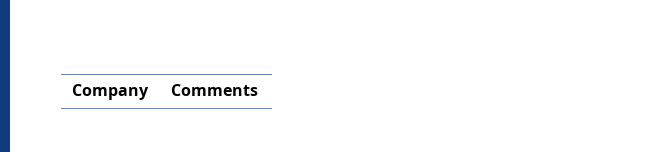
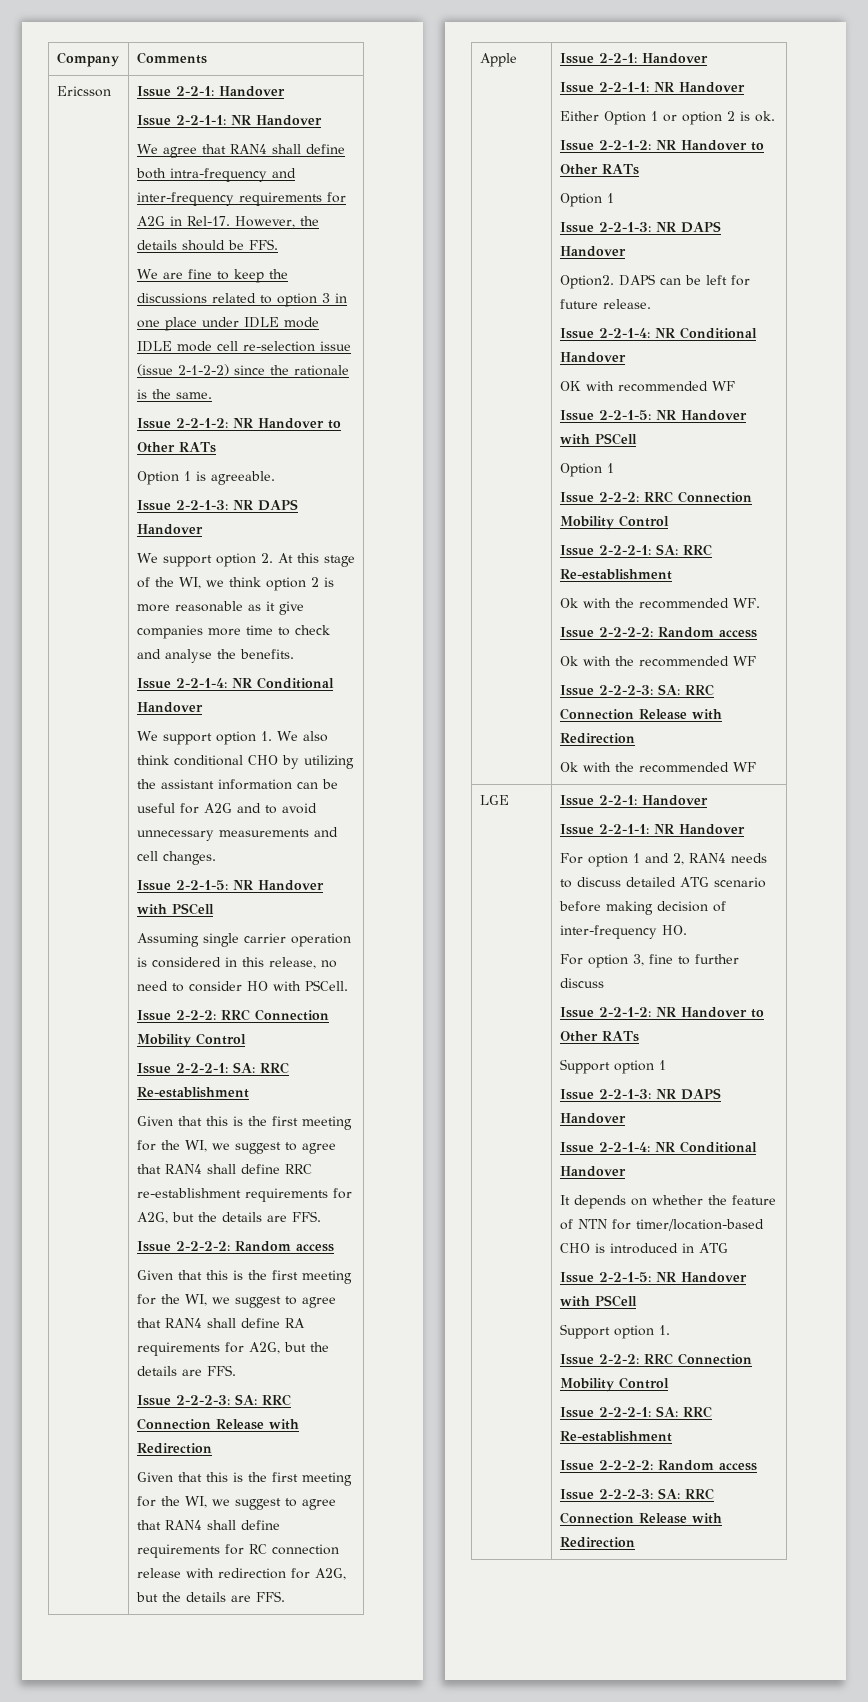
(259, 90) none -> [56,86,111,97] [136,86,285,97] [136,115,322,126] [136,144,345,158] [135,168,296,182] [136,192,346,206] [136,216,319,228] [136,239,278,251] [136,269,288,283] [136,293,347,307] [136,317,319,331] [136,341,351,352] [136,364,349,376] [136,389,212,399] [136,418,341,429] [136,442,216,453] [136,471,275,485] [136,499,298,511] [136,524,203,535] [136,553,355,567] [136,577,334,591] [136,601,304,615] [136,625,330,639] [136,649,294,663] [136,677,334,689] [136,702,203,713] [136,731,328,745] [136,755,354,769] [136,779,338,790] [136,803,317,814] [136,827,338,841] [136,851,216,865] [136,880,324,891] [136,903,214,915] [136,933,351,947] [136,957,337,969] [136,980,348,992] [136,1009,329,1021] [136,1033,246,1048] [136,1062,289,1074] [136,1087,249,1098] [136,1116,352,1130] [136,1140,336,1154] [136,1164,312,1174] [136,1188,352,1202] [136,1211,321,1224] [136,1241,334,1252] [136,1270,352,1284] [136,1294,336,1308] [136,1318,305,1328] [136,1342,329,1356] [136,1365,236,1376] [136,1394,291,1406] [136,1418,299,1430] [136,1443,212,1454] [136,1472,352,1486] [136,1496,336,1510] [136,1520,280,1530] [136,1544,339,1558] [136,1568,346,1580] [135,1591,285,1602] [479,53,517,67] [559,53,708,64] [559,82,745,93] [559,111,775,125] [559,140,764,151] [559,164,639,175] [559,193,614,207] [559,221,721,233] [559,246,626,257] [559,274,750,289] [559,299,651,309] [559,327,757,339] [559,352,626,363] [559,381,735,392] [559,410,747,421] [559,433,637,445] [559,463,614,477] [559,491,752,503] [559,515,669,530] [559,544,712,556] [559,569,672,580] [559,598,760,609] [559,627,757,638] [559,656,756,667] [559,684,714,696] [559,708,722,720] [559,733,635,744] [559,762,756,773] [479,795,509,805] [559,795,708,806] [559,824,745,835] [559,853,767,867] [559,877,766,888] [558,901,726,915] [559,925,687,939] [559,954,739,968] [559,978,604,988] [559,1007,764,1018] [559,1031,639,1042] [559,1059,666,1074] [559,1088,721,1100] [559,1113,626,1124] [559,1141,757,1153] [559,1166,626,1177] [559,1195,776,1209] [559,1219,764,1231] [559,1243,728,1254] [559,1272,747,1283] [559,1295,637,1307] [559,1324,670,1339] [559,1353,752,1365] [559,1377,669,1392] [559,1406,712,1418] [559,1431,672,1442] [559,1460,757,1471] [559,1488,714,1500] [559,1512,722,1524] [559,1537,635,1548] // Ericsson | Issue 2-2-1: Handover // Issue 2-2-1-1: NR Handover // We agree that RAN4 shall define both intra-frequency and inter-frequency requirements for A2G in Rel-17. However, the details should be FFS. // We are fine to keep the discussions related to option 3 in one place under IDLE mode IDLE mode cell re-selection issue (issue 2-1-2-2) since the rationale is the same. // Issue 2-2-1-2: NR Handover to Other RATs // Option 1 is agreeable. // Issue 2-2-1-3: NR DAPS Handover // We support option 2. At this stage of the WI, we think option 2 is more reasonable as it give companies more time to check and analyse the benefits. // Issue 2-2-1-4: NR Conditional Handover // We support option 1. We also think conditional CHO by utilizing the assistant information can be useful for A2G and to avoid unnecessary measurements and cell changes. // Issue 2-2-1-5: NR Handover with PSCell // Assuming single carrier operation is considered in this release, no need to consider HO with PSCell. // Issue 2-2-2: RRC Connection Mobility Control // Issue 2-2-2-1: SA: RRC Re-establishment // Given that this is the first meeting for the WI, we suggest to agree that RAN4 shall define RRC re-establishment requirements for A2G, but the details are FFS. // Issue 2-2-2-2: Random access // Given that this is the first meeting for the WI, we suggest to agree that RAN4 shall define RA requirements for A2G, but the details are FFS. // Issue 2-2-2-3: SA: RRC Connection Release with Redirection // Given that this is the first meeting for the WI, we suggest to agree that RAN4 shall define requirements for RC connection release with redirection for A2G, but the details are FFS. // Apple | Issue 2-2-1: Handover // Issue 2-2-1-1: NR Handover // Either Option 1 or option 2 is ok. // Issue 2-2-1-2: NR Handover to Other RATs // Option 1 // Issue 2-2-1-3: NR DAPS Handover // Option2. DAPS can be left for future release. // Issue 2-2-1-4: NR Conditional Handover // OK with recommended WF // Issue 2-2-1-5: NR Handover with PSCell // Option 1 // Issue 2-2-2: RRC Connection Mobility Control // Issue 2-2-2-1: SA: RRC Re-establishment // Ok with the recommended WF. // Issue 2-2-2-2: Random access // Ok with the recommended WF // Issue 2-2-2-3: SA: RRC Connection Release with Redirection // Ok with the recommended WF // LGE | Issue 2-2-1: Handover // Issue 2-2-1-1: NR Handover // For option 1 and 2, RAN4 needs to discuss detailed ATG scenario before making decision of inter-frequency HO. // For option 3, fine to further discuss // Issue 2-2-1-2: NR Handover to Other RATs // Support option 1 // Issue 2-2-1-3: NR DAPS Handover // Issue 2-2-1-4: NR Conditional Handover // It depends on whether the feature of NTN for timer/location-based CHO is introduced in ATG // Issue 2-2-1-5: NR Handover with PSCell // Support option 1. // Issue 2-2-2: RRC Connection Mobility Control // Issue 2-2-2-1: SA: RRC Re-establishment // Issue 2-2-2-2: Random access // Issue 2-2-2-3: SA: RRC Connection Release with Redirection

